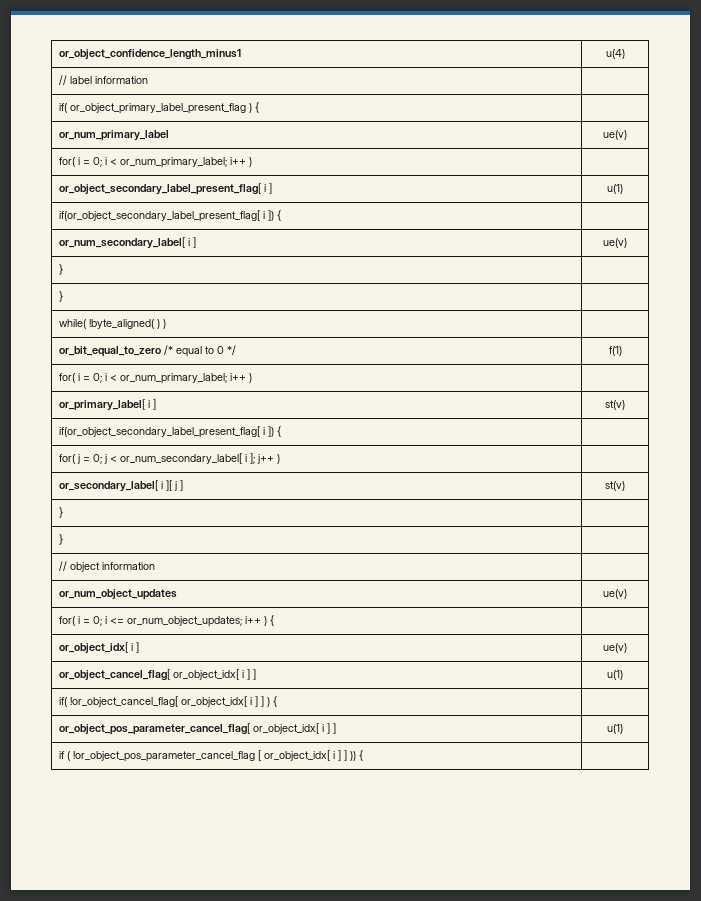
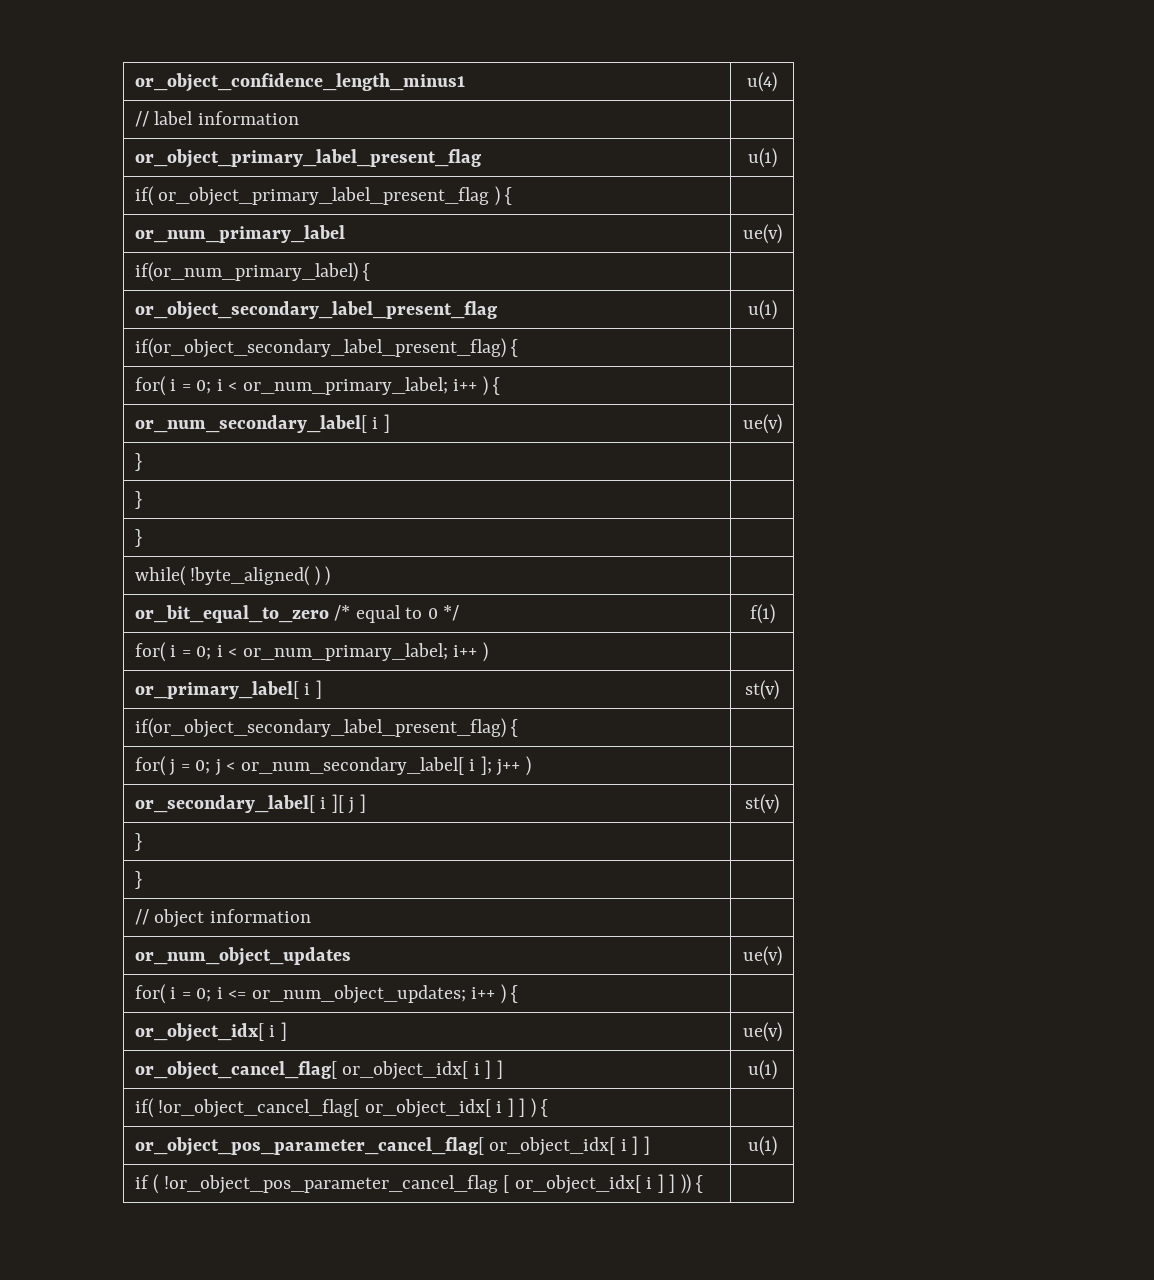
(149, 80) none -> [134,149,481,168] [747,148,777,168] // or_object_primary_label_present_flag | u(1)
[59,157,253,168] [59,183,273,195] [607,184,623,194] [59,210,275,222] // for( i = 0; i < or_num_primary_label; i++ ) | // or_object_secondary_label_present_flag[ i ] | u(1) // if(or_object_secondary_label_present_flag[ i ]) -> [134,262,371,282] [134,301,497,320] [747,300,777,320] [134,338,519,358] [134,376,488,396] // if(or_num_primary_label) { | // or_object_secondary_label_present_flag | u(1) // if(or_object_secondary_label_present_flag) { | // for( i = 0; i < or_num_primary_label; i++ )
(64, 296) none -> [134,529,142,547] // } |
[59,426,275,438] if(or_object_secondary_label_present_flag[ i ]) -> [134,718,506,738] if(or_object_secondary_label_present_flag)

